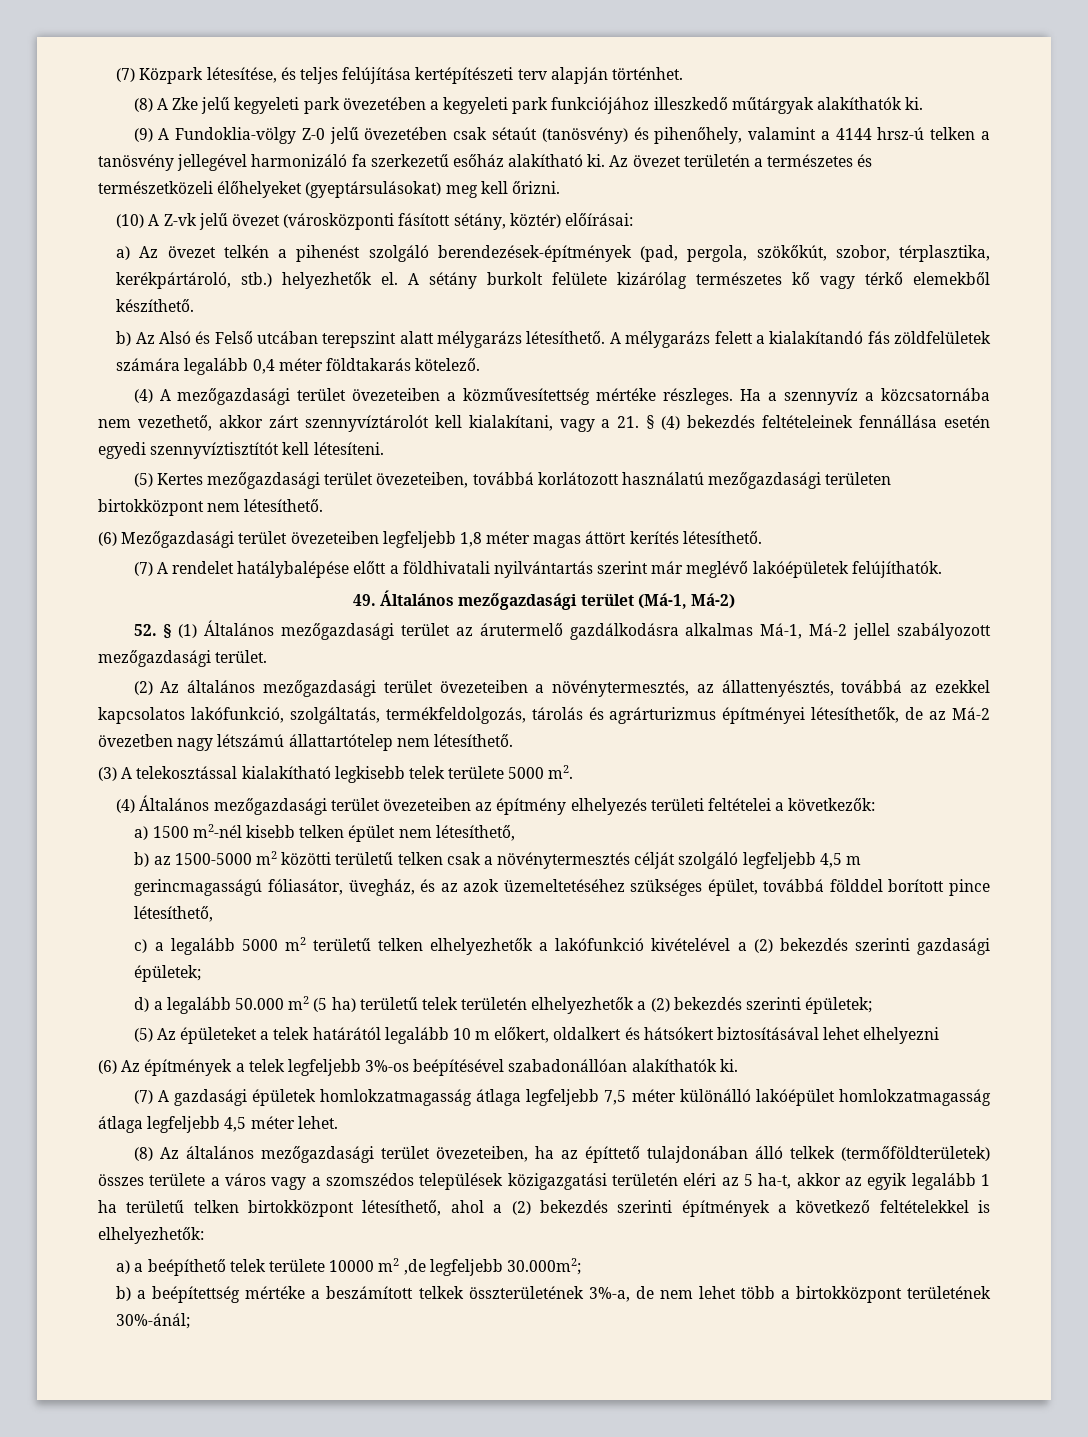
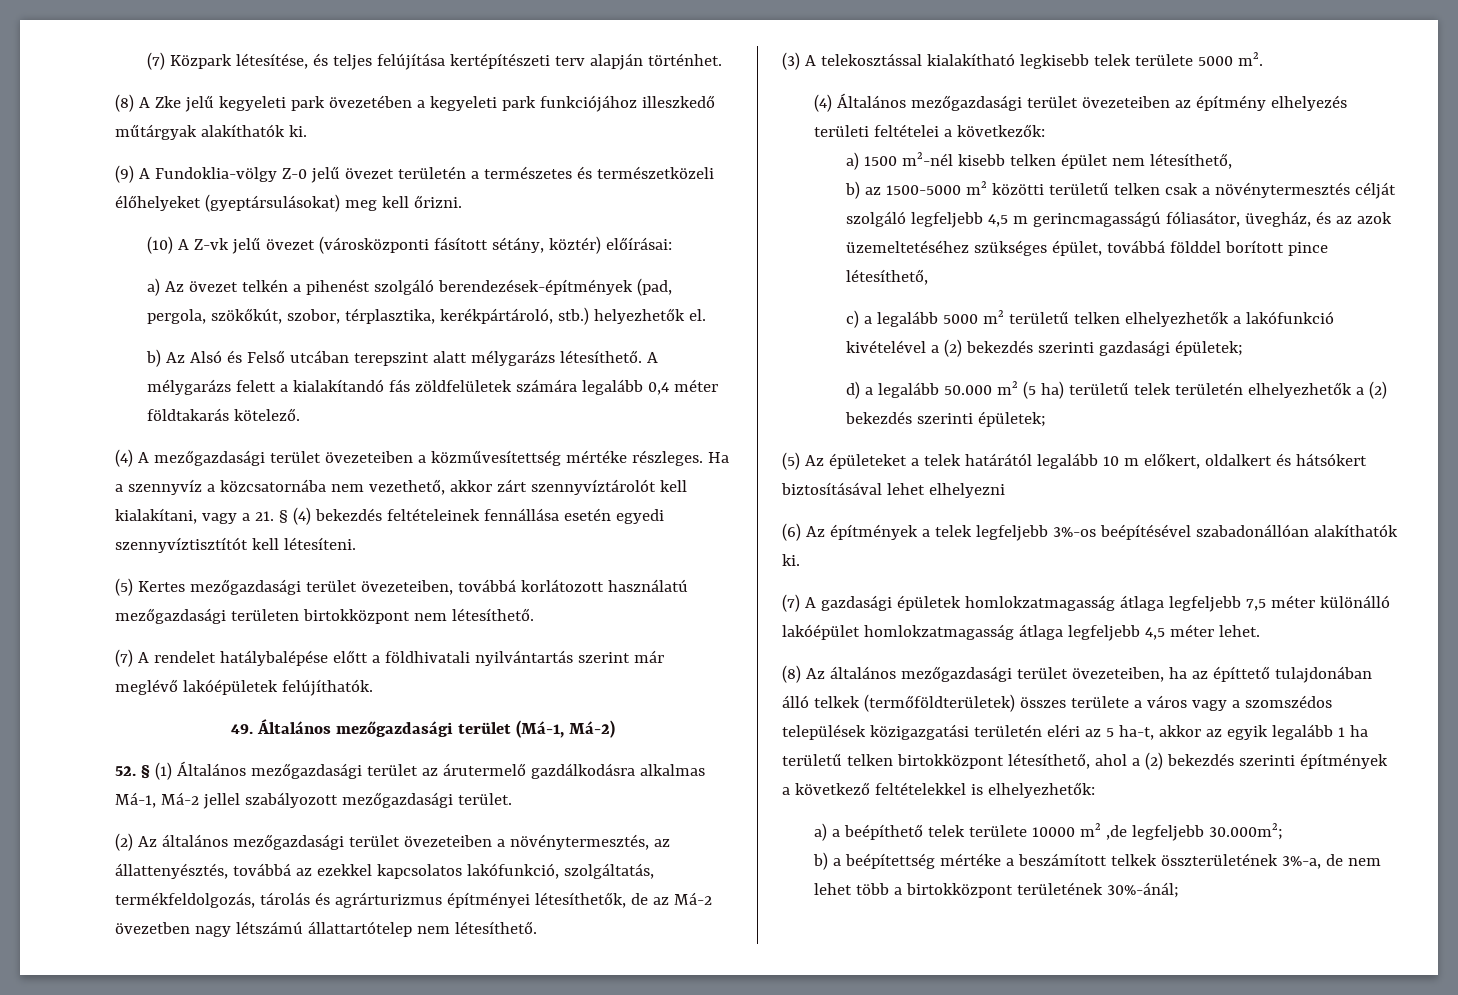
[364,127,990,144] [98,154,629,171] övezetében csak sétaút (tanösvény) és pihenőhely, valamint a 4144 hrsz-ú telken a tanösvény jellegével harmonizáló fa szerkezetű esőház alakítható ki. Az -> (340, 174) none
[408,272,991,289] [116,299,195,312] A sétány burkolt felülete kizárólag természetes kő vagy térkő elemekből készíthető. -> (706, 315) none
[98,531,762,548] // (6) Mezőgazdasági terület övezeteiben legfeljebb 1,8 méter magas áttört kerítés létesíthető. -> (534, 614) none

